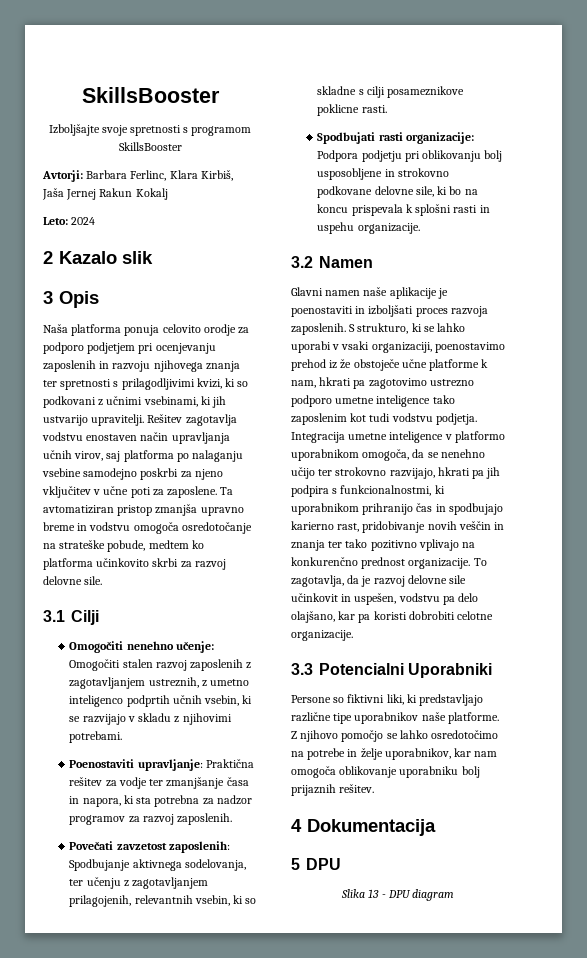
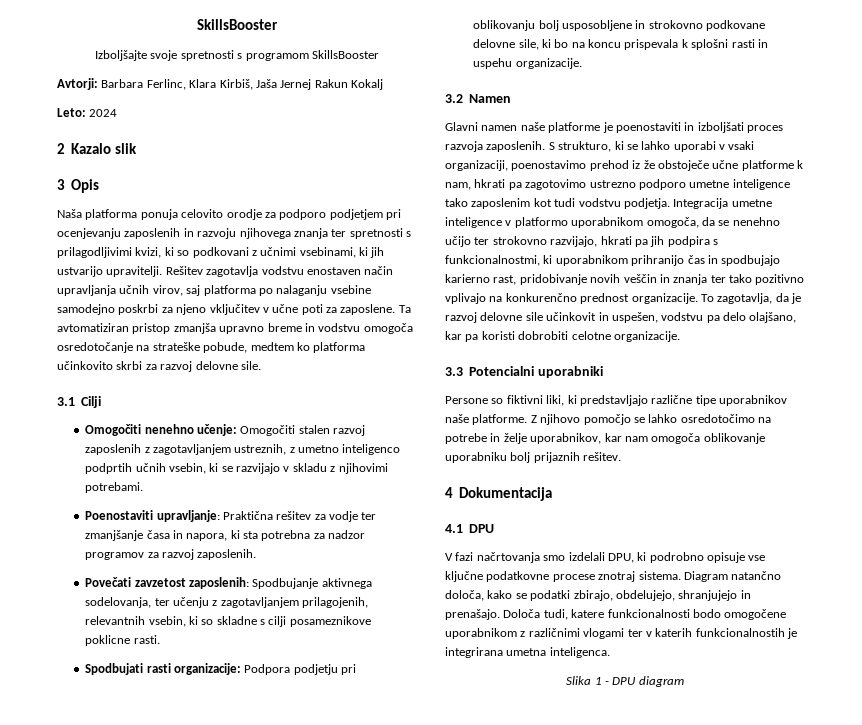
[389,287,437,299] aplikacije -> [548,122,601,133] platforme
[408,663,493,678] Uporabniki -> [538,366,604,378] uporabniki
[291,858,341,870] 5 DPU -> [445,524,495,533] [445,552,766,563] [445,571,782,582] [445,590,751,601] [445,609,787,620] [445,628,797,639] [445,647,610,658] 4.1 DPU // V fazi načrtovanja smo izdelali DPU, ki podrobno opisuje vse ključne podatkovne procese znotraj sistema. Diagram natančno določa, kako se podatki zbirajo, obdelujejo, shranjujejo in prenašajo. Določa tudi, katere funkcionalnosti bodo omogočene uporabnikom z različnimi vlogami ter v katerih funkcionalnostih je integrirana umetna inteligenca.
[368,889,380,898] 13 -> [594,677,602,685] 1

